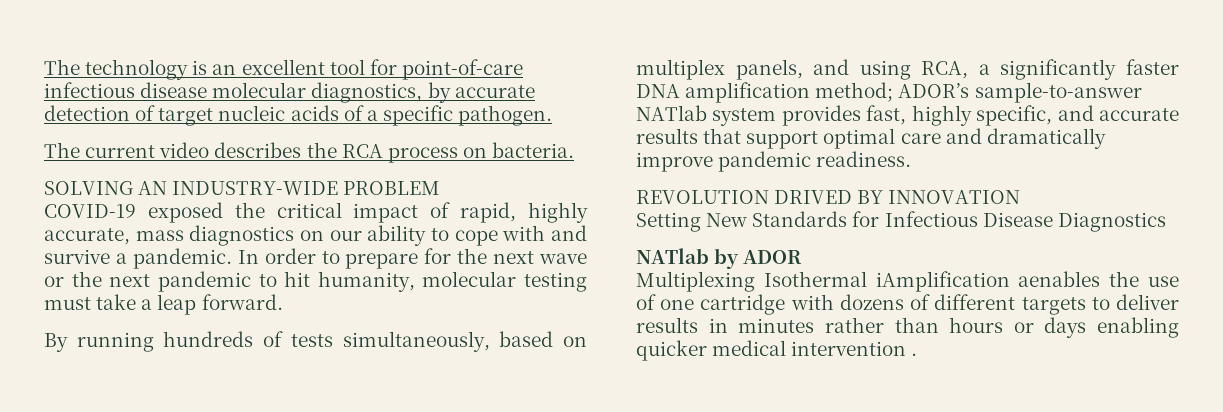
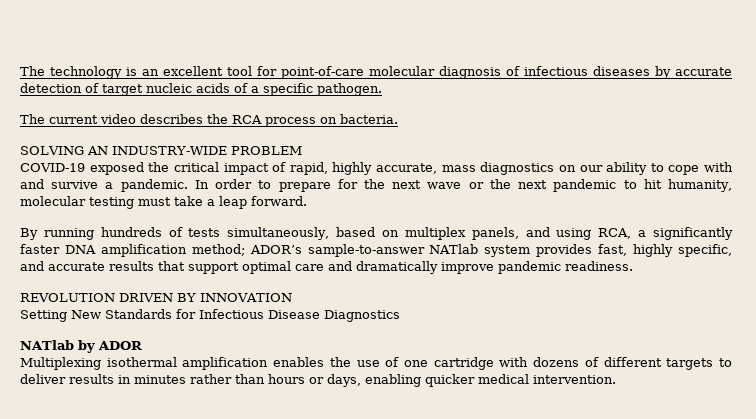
[44,82,423,103] infectious disease molecular diagnostics, -> [369,66,650,79] molecular diagnosis of infectious diseases
[774,190,853,204] DRIVED -> [119,293,173,302] DRIVEN
[763,271,1101,292] Isothermal iAmplification aenables -> [106,357,325,370] isothermal amplification enables
[1044,317,1087,338] days -> [327,374,361,387] days,
[791,341,918,356] intervention . -> [533,375,616,384] intervention.

